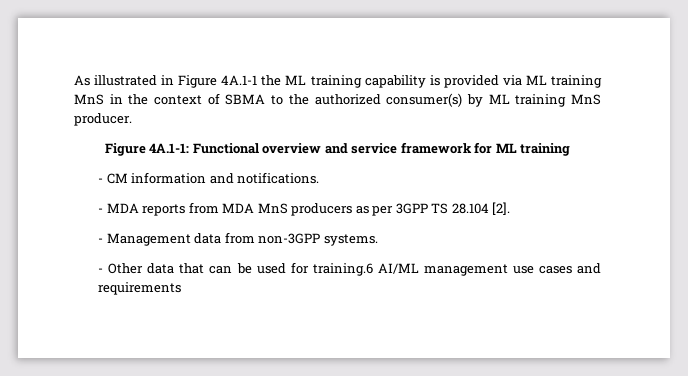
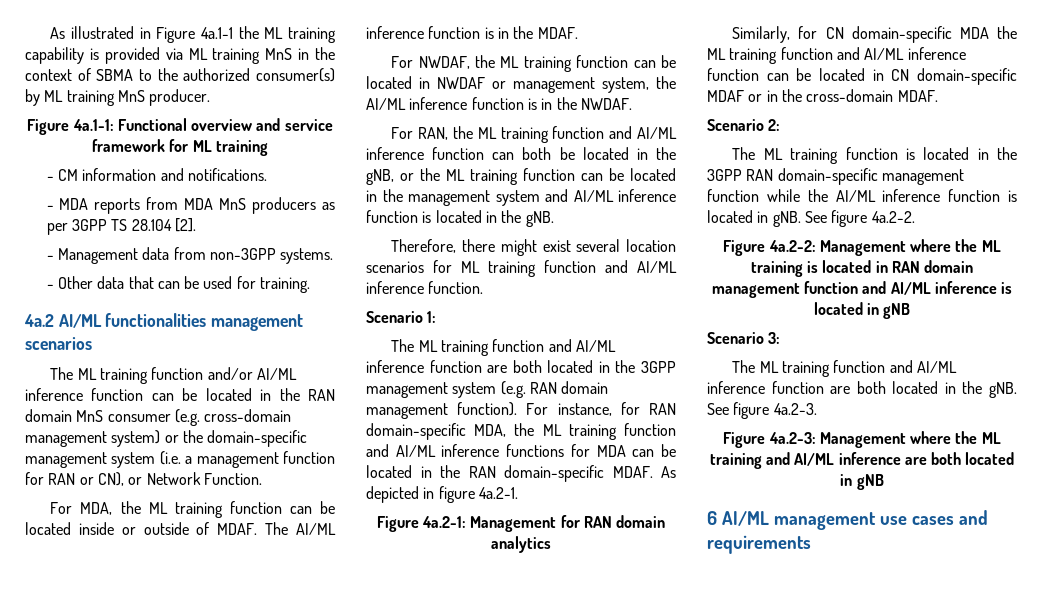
[221,75,258,85] 4A.1-1 -> [201,27,234,39] 4a.1-1
[149,143,190,153] 4A.1-1: -> [72,119,114,131] 4a.1-1:
[312,263,373,276] training.6 -> [260,277,311,293] [24,313,304,331] [25,337,92,350] [50,367,297,384] [25,388,335,401] [25,409,292,426] [25,430,308,447] [25,451,335,468] [25,472,262,486] [50,501,335,518] [25,522,336,535] [366,26,578,39] [391,55,676,72] [366,76,676,93] [366,97,632,110] [391,126,677,143] [366,147,676,160] [366,168,676,185] [366,189,676,206] [366,210,554,227] [391,239,676,256] [366,260,677,277] [366,281,484,294] [366,311,437,323] [391,339,616,356] [366,360,676,373] [366,381,609,398] [366,402,676,419] [366,423,676,440] [366,444,676,457] [366,465,676,482] [366,486,518,503] [376,515,666,532] [491,536,551,553] [732,26,1017,43] [707,47,966,64] [707,68,1017,85] [707,89,938,102] [707,119,781,131] [732,147,1017,164] [707,168,964,185] [707,189,1017,202] [707,210,915,227] [723,239,1001,256] [750,260,974,277] [711,281,1013,298] [813,302,911,319] [707,332,781,344] [732,360,957,377] [707,381,1017,398] [707,402,817,419] [723,431,1001,448] [709,452,1015,469] [840,474,884,490] [707,511,717,525] training. // 4a.2 AI/ML functionalities management scenarios // The ML training function and/or AI/ML inference function can be located in the RAN domain MnS consumer (e.g. cross-domain management system) or the domain-specific management system (i.e. a management function for RAN or CN), or Network Function. // For MDA, the ML training function can be located inside or outside of MDAF. The AI/ML inference function is in the MDAF. // For NWDAF, the ML training function can be located in NWDAF or management system, the AI/ML inference function is in the NWDAF. // For RAN, the ML training function and AI/ML inference function can both be located in the gNB, or the ML training function can be located in the management system and AI/ML inference function is located in the gNB. // Therefore, there might exist several location scenarios for ML training function and AI/ML inference function. // Scenario 1: // The ML training function and AI/ML inference function are both located in the 3GPP management system (e.g. RAN domain management function). For instance, for RAN domain-specific MDA, the ML training function and AI/ML inference functions for MDA can be located in the RAN domain-specific MDAF. As depicted in figure 4a.2-1. // Figure 4a.2-1: Management for RAN domain analytics // Similarly, for CN domain-specific MDA the ML training function and AI/ML inference function can be located in CN domain-specific MDAF or in the cross-domain MDAF. // Scenario 2: // The ML training function is located in the 3GPP RAN domain-specific management function while the AI/ML inference function is located in gNB. See figure 4a.2-2. // Figure 4a.2-2: Management where the ML training is located in RAN domain management function and AI/ML inference is located in gNB // Scenario 3: // The ML training function and AI/ML inference function are both located in the gNB. See figure 4a.2-3. // Figure 4a.2-3: Management where the ML training and AI/ML inference are both located in gNB // 6

